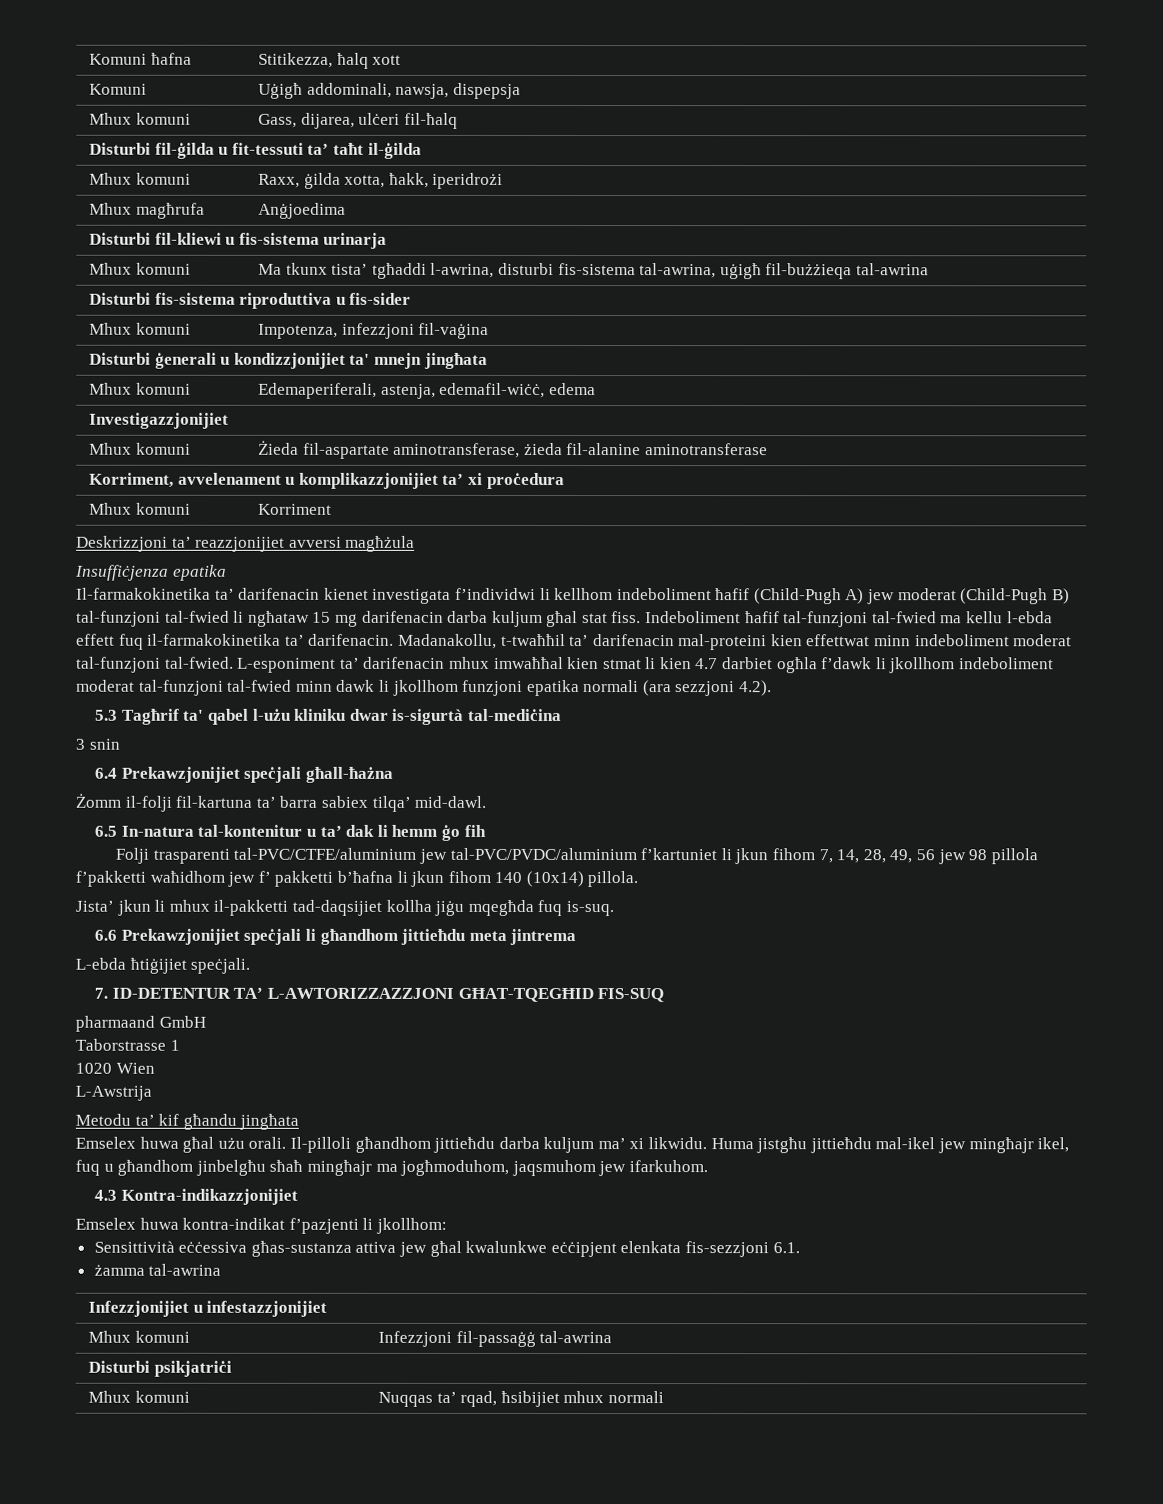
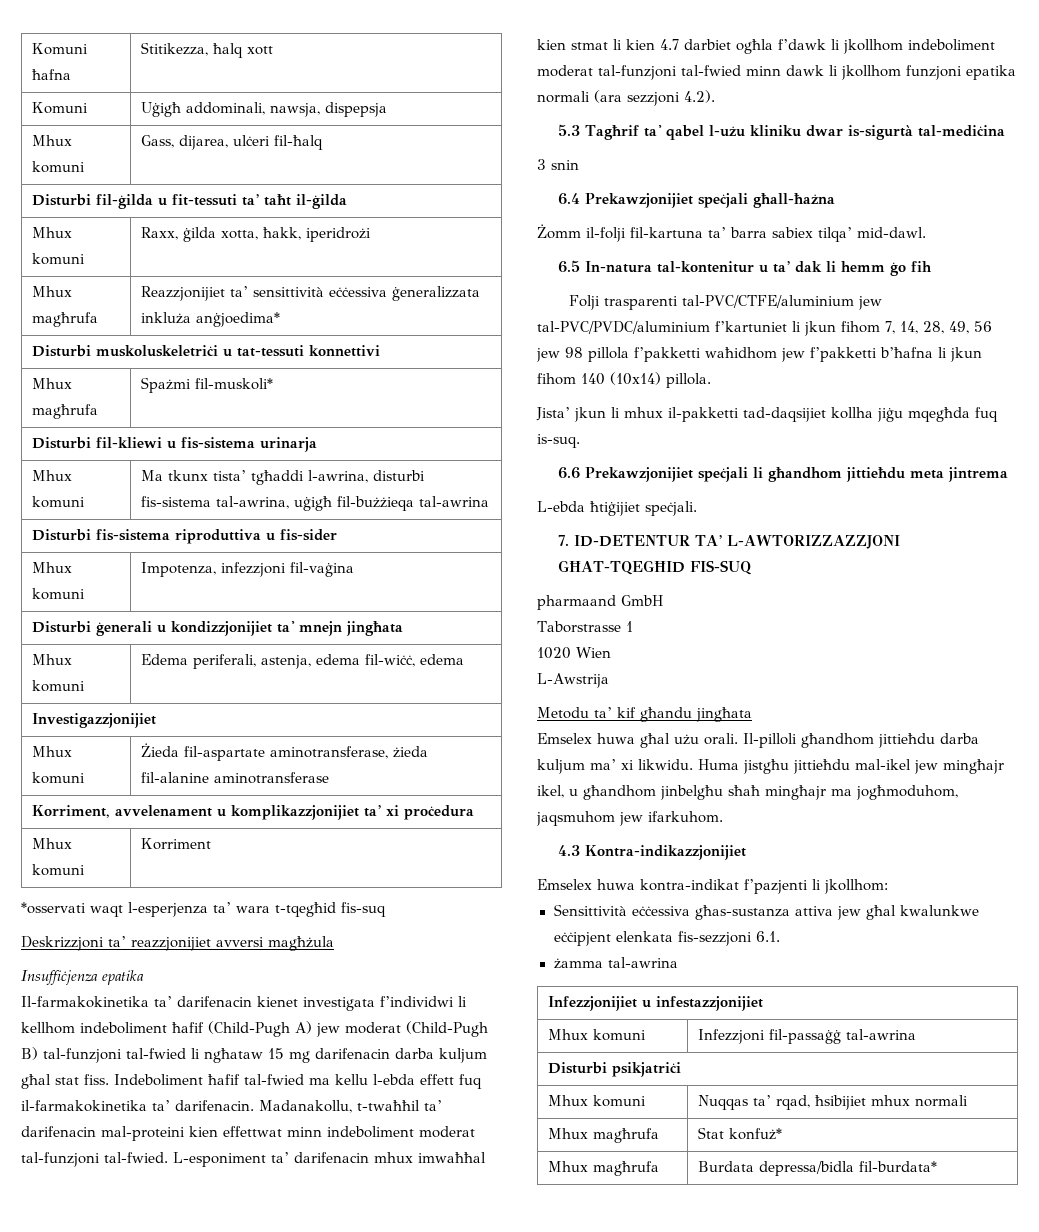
[257,202,346,219] Anġjoedima -> [141,286,481,301] [141,312,281,327] [32,345,381,357] [32,378,73,389] [32,404,99,419] [141,377,274,393] Reazzjonijiet ta’ sensittività eċċessiva ġeneralizzata inkluża anġjoedima* // Disturbi muskoluskeletriċi u tat-tessuti konnettivi // Mhux magħrufa | Spażmi fil-muskoli*
[257,382,546,399] Edemaperiferali, astenja, edemafil-wiċċ, -> [141,654,416,669] Edema periferali, astenja, edema fil-wiċċ,
(332, 509) none -> [21,902,386,917] // *osservati waqt l-esperjenza ta’ wara t-tqegħid fis-suq
[783,611,869,628] tal-funzjoni -> (240, 1079) none
[257,870,334,887] f’ pakketti -> [810,347,877,362] f’pakketti
[75,1159,100,1176] fuq -> (564, 791) none
(664, 1397) none -> [548,1128,660,1143] [698,1127,783,1140] [548,1161,660,1176] [698,1161,938,1176] // Mhux magħrufa | Stat konfuż* // Mhux magħrufa | Burdata depressa/bidla fil-burdata*

